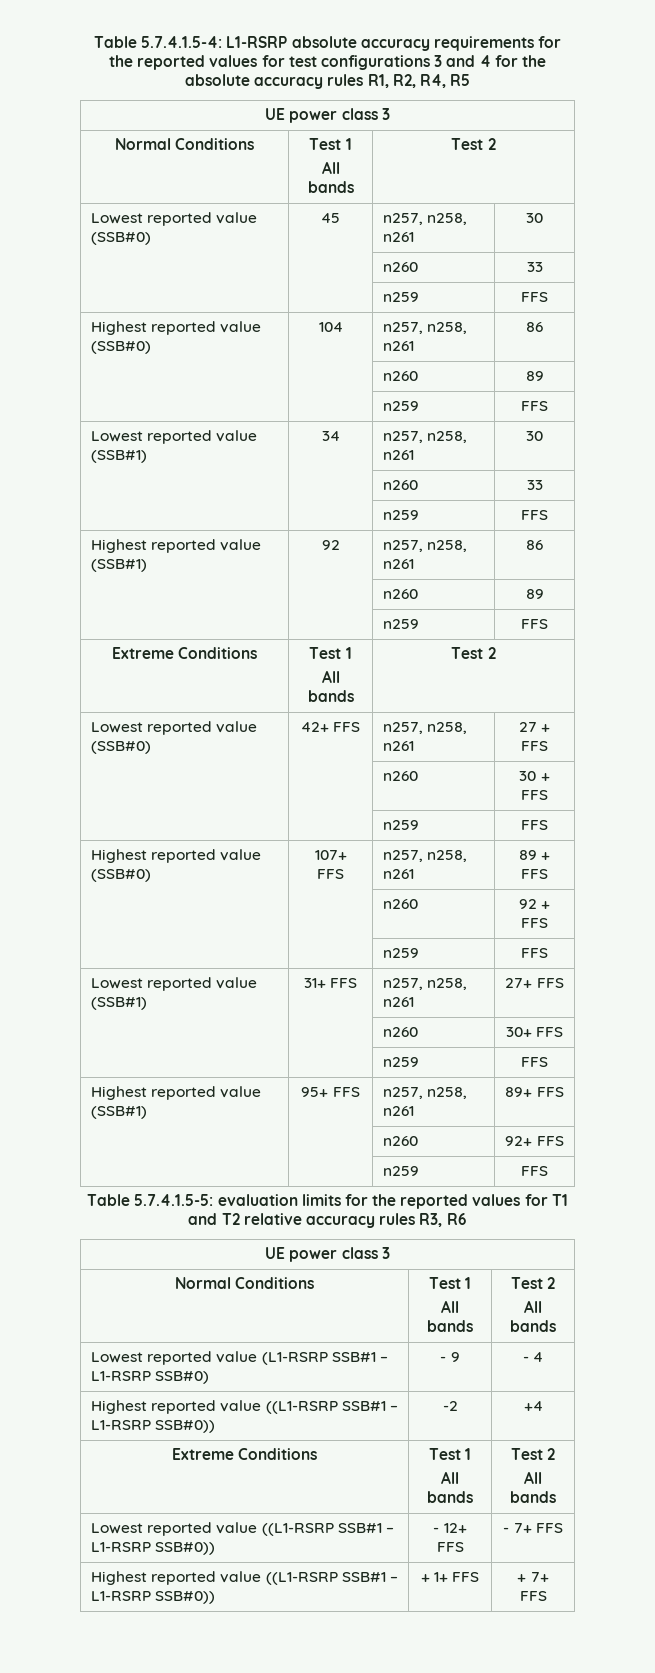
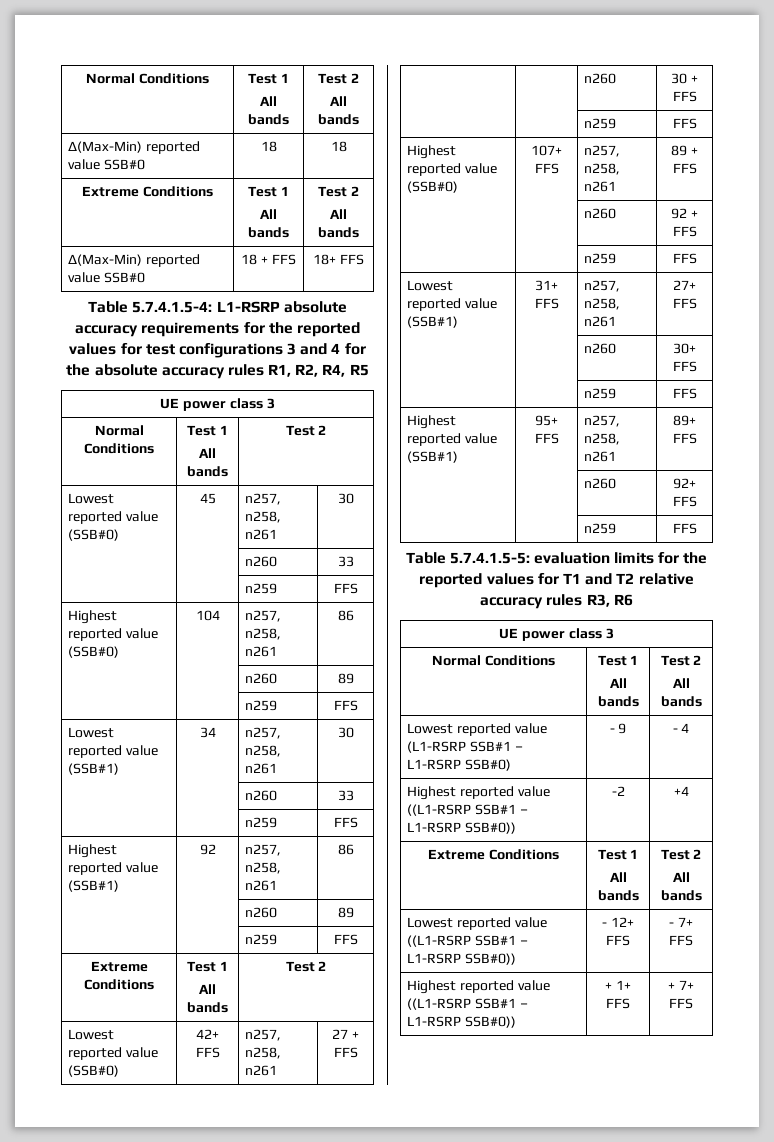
(93, 42) none -> [86,73,209,84] [248,73,289,84] [260,96,277,106] [248,114,289,125] [318,73,359,84] [330,96,347,106] [318,114,359,125] [68,141,201,154] [68,159,146,170] [260,141,277,152] [330,141,347,152] [82,186,213,197] [248,186,289,197] [260,209,277,219] [248,227,289,238] [318,186,359,197] [330,209,347,219] [318,227,359,238] [68,254,201,267] [68,272,146,283] [241,254,296,265] [313,254,364,265] Normal Conditions | Test 1 // All bands | Test 2 // All bands // ∆(Max-Min) reported value SSB#0 | 18 | 18 // Extreme Conditions | Test 1 // All bands | Test 2 // All bands // ∆(Max-Min) reported value SSB#0 | 18 + FFS | 18+ FFS //

